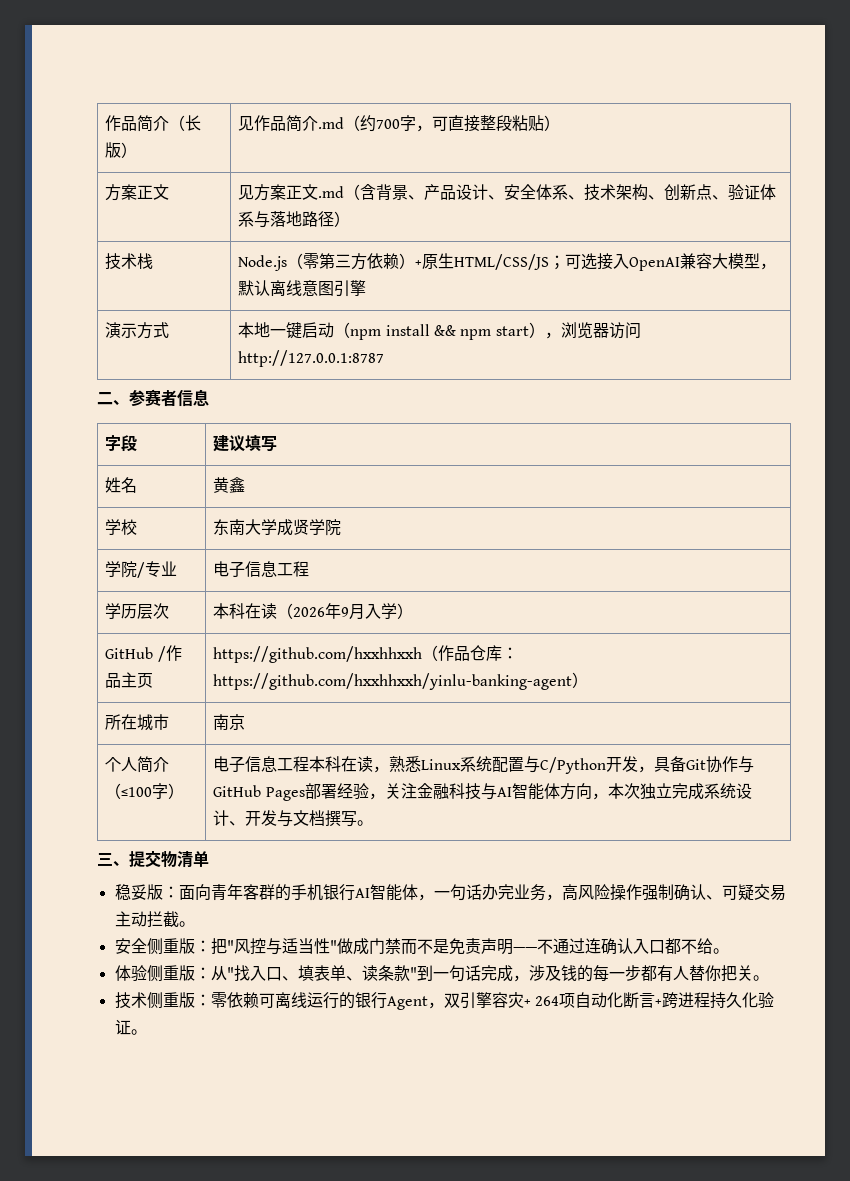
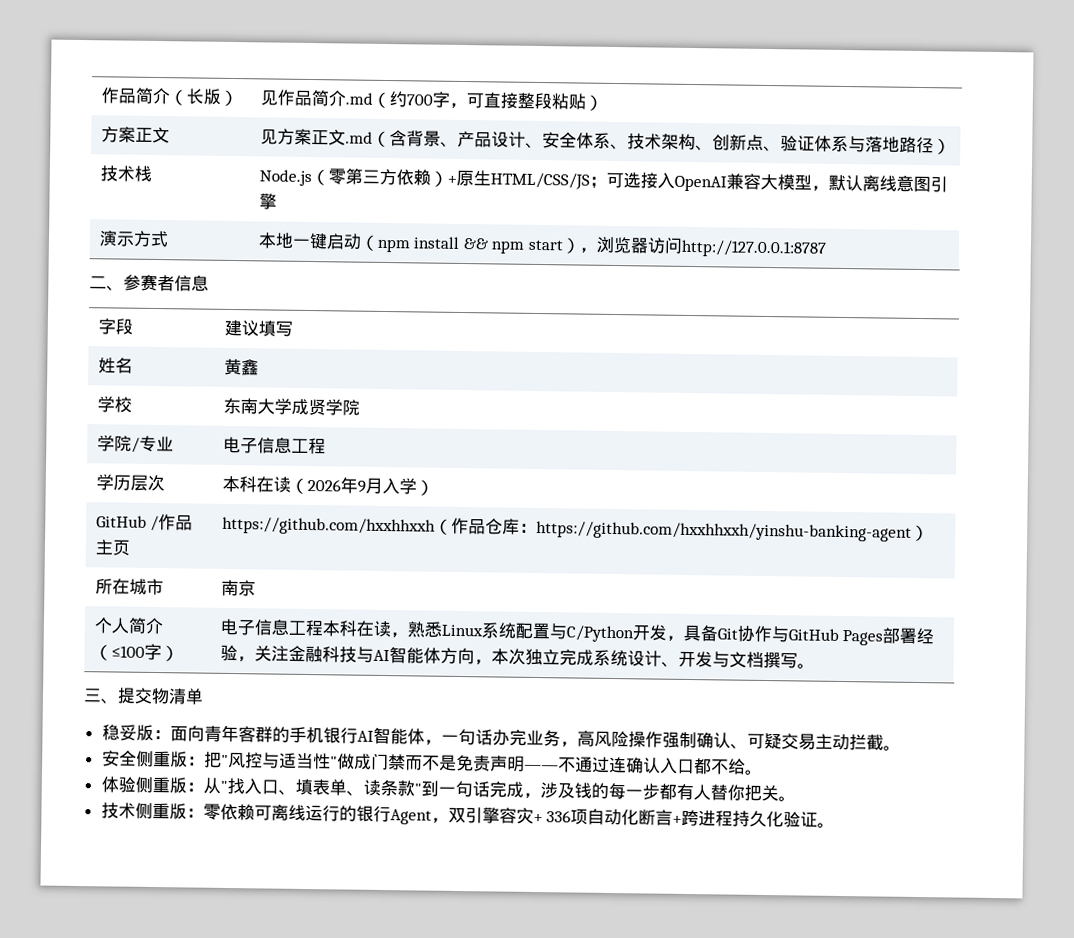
[213,673,573,690] https://github.com/hxxhhxxh/yinlu-banking-agent -> [535,520,912,542] https://github.com/hxxhhxxh/yinshu-banking-agent
[534,996,559,1006] 264 -> [546,810,572,823] 336

